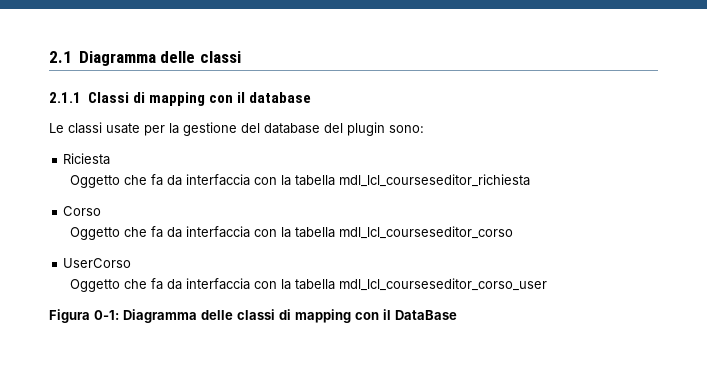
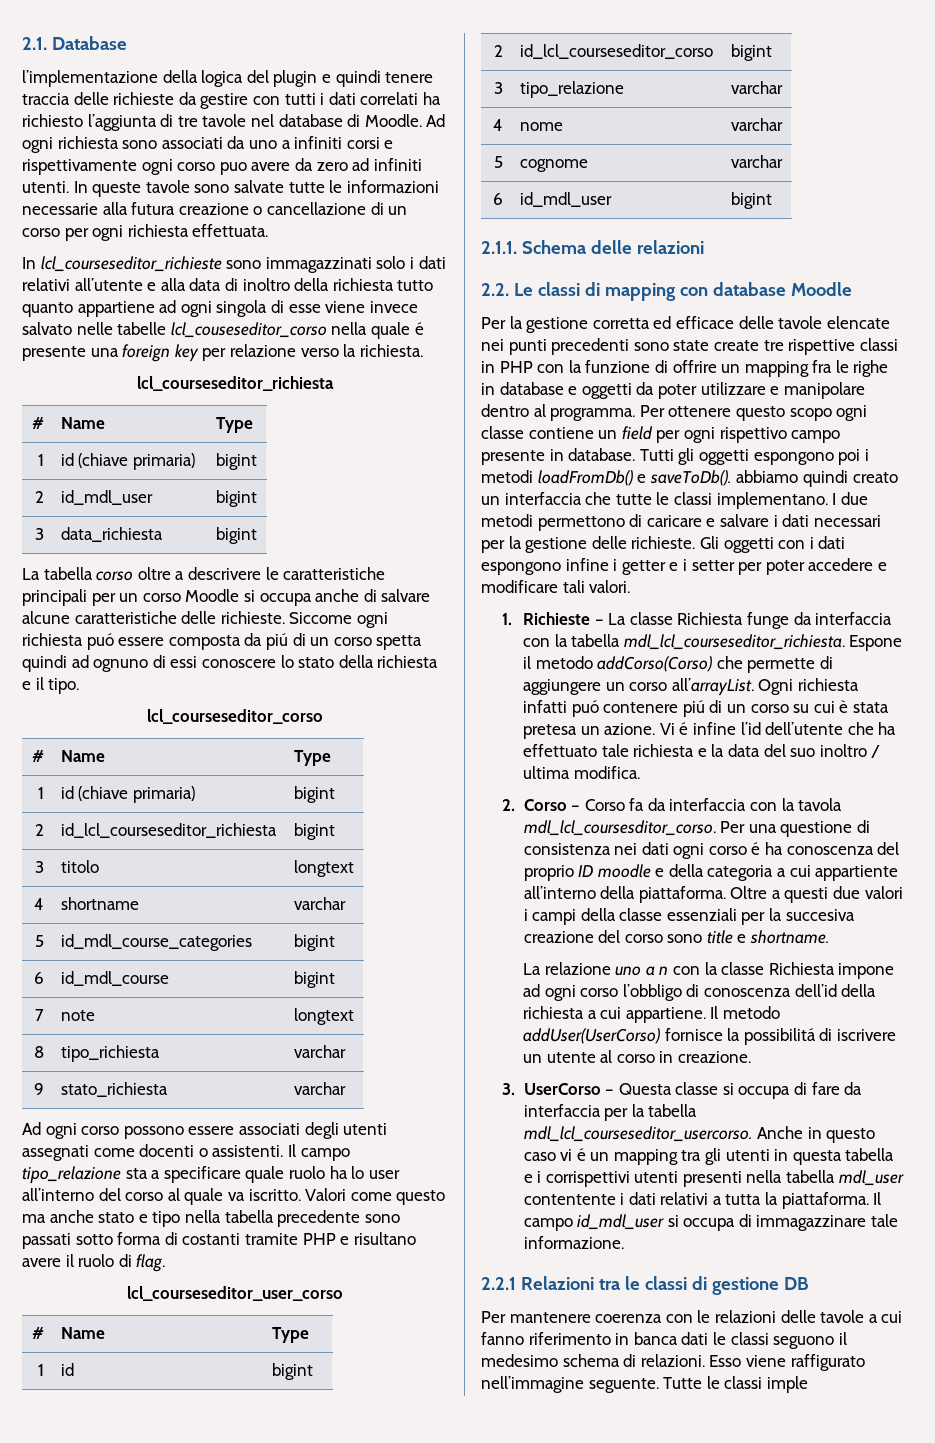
[49,51,241,66] [49,92,311,106] [49,122,424,136] [63,153,111,165] [70,174,531,188] [63,206,102,216] [70,226,514,240] [63,258,132,268] [70,278,548,292] [49,309,457,323] 2.1 Diagramma delle classi // 2.1.1 Classi di mapping con il database // Le classi usate per la gestione del database del plugin sono: // Riciesta // Oggetto che fa da interfaccia con la tabella mdl_lcl_courseseditor_richiesta // Corso // Oggetto che fa da interfaccia con la tabella mdl_lcl_courseseditor_corso // UserCorso // Oggetto che fa da interfaccia con la tabella mdl_lcl_courseseditor_corso_user // Figura 0-1: Diagramma delle classi di mapping con il DataBase -> [22,36,127,50] [22,70,434,87] [22,92,441,109] [22,114,446,131] [22,136,394,153] [22,158,422,175] [22,180,439,197] [22,202,408,215] [22,224,269,241] [22,256,446,273] [22,278,434,291] [22,300,418,317] [22,322,424,339] [22,344,423,362] [136,376,334,391] [32,417,45,429] [60,417,105,429] [215,417,253,433] [38,454,45,466] [60,453,195,470] [215,453,257,470] [35,491,45,503] [60,490,153,505] [215,490,257,507] [35,528,45,540] [60,527,163,542] [215,527,257,544] [22,567,386,581] [22,589,431,606] [22,611,388,628] [22,633,423,650] [22,655,439,672] [22,677,80,694] [146,709,323,724] [32,750,45,762] [60,750,105,762] [293,750,331,766] [38,787,45,799] [60,786,195,803] [293,786,335,803] [35,824,45,836] [60,823,277,838] [293,823,335,840] [35,861,45,873] [60,860,99,873] [293,860,354,877] [34,898,45,910] [60,897,139,910] [293,897,346,910] [35,935,45,947] [60,934,252,951] [293,934,335,951] [34,972,45,984] [60,971,169,986] [293,971,335,988] [35,1009,45,1021] [60,1010,95,1021] [293,1008,354,1025] [34,1046,45,1058] [60,1045,160,1062] [293,1045,346,1058] [34,1083,45,1095] [60,1082,168,1097] [293,1082,346,1095] [22,1122,388,1139] [22,1144,350,1161] [22,1166,400,1184] [22,1188,446,1205] [22,1210,400,1227] [22,1232,416,1249] [22,1254,166,1272] [126,1286,343,1301] [32,1327,45,1339] [60,1327,105,1339] [271,1327,309,1343] [38,1364,45,1376] [60,1363,74,1376] [271,1363,313,1380] [494,45,504,57] [519,44,713,59] [730,44,772,61] [494,82,504,94] [519,81,624,98] [730,81,783,94] [493,119,504,131] [519,122,563,131] [730,118,783,131] [494,156,504,168] [519,159,588,172] [730,155,783,168] [493,193,504,205] [519,192,612,207] [730,192,772,209] [481,240,704,254] [481,282,852,301] [481,316,890,333] [481,338,898,355] [481,360,889,377] [481,382,865,399] [481,404,868,421] [481,426,841,443] [481,448,869,465] [481,470,898,487] [481,492,868,509] [481,514,881,531] [481,536,846,553] [481,558,887,575] [481,580,631,593] [502,612,893,629] [523,634,903,651] [523,656,834,673] [523,678,860,696] [523,700,889,717] [523,722,897,739] [523,744,881,758] [523,766,640,779] [502,798,843,811] [523,820,870,837] [523,842,900,859] [523,864,899,881] [523,886,903,903] [523,908,855,925] [523,930,831,944] [523,962,895,979] [523,984,877,1001] [523,1006,781,1023] [523,1028,897,1045] [523,1050,752,1063] [502,1082,863,1099] [523,1104,698,1121] [523,1126,876,1143] [523,1148,895,1165] [523,1170,904,1187] [523,1192,882,1209] [523,1214,899,1231] [523,1236,624,1249] [481,1276,809,1295] [481,1310,903,1323] [481,1332,847,1349] [481,1354,865,1371] [481,1376,808,1393] 2.1. Database // l’implementazione della logica del plugin e quindi tenere traccia delle richieste da gestire con tutti i dati correlati ha richiesto l’aggiunta di tre tavole nel database di Moodle. Ad ogni richiesta sono associati da uno a infiniti corsi e rispettivamente ogni corso puo avere da zero ad infiniti utenti. In queste tavole sono salvate tutte le informazioni necessarie alla futura creazione o cancellazione di un corso per ogni richiesta effettuata. // In lcl_courseseditor_richieste sono immagazzinati solo i dati relativi all’utente e alla data di inoltro della richiesta tutto quanto appartiene ad ogni singola di esse viene invece salvato nelle tabelle lcl_couseseditor_corso nella quale é presente una foreign key per relazione verso la richiesta. // lcl_courseseditor_richiesta // # | Name | Type // 1 | id (chiave primaria) | bigint // 2 | id_mdl_user | bigint // 3 | data_richiesta | bigint // La tabella corso oltre a descrivere le caratteristiche principali per un corso Moodle si occupa anche di salvare alcune caratteristiche delle richieste. Siccome ogni richiesta puó essere composta da piú di un corso spetta quindi ad ognuno di essi conoscere lo stato della richiesta e il tipo. // lcl_courseseditor_corso // # | Name | Type // 1 | id (chiave primaria) | bigint // 2 | id_lcl_courseseditor_richiesta | bigint // 3 | titolo | longtext // 4 | shortname | varchar // 5 | id_mdl_course_categories | bigint // 6 | id_mdl_course | bigint // 7 | note | longtext // 8 | tipo_richiesta | varchar // 9 | stato_richiesta | varchar // Ad ogni corso possono essere associati degli utenti assegnati come docenti o assistenti. Il campo tipo_relazione sta a specificare quale ruolo ha lo user all’interno del corso al quale va iscritto. Valori come questo ma anche stato e tipo nella tabella precedente sono passati sotto forma di costanti tramite PHP e risultano avere il ruolo di flag. // lcl_courseseditor_user_corso // # | Name | Type // 1 | id | bigint // 2 | id_lcl_courseseditor_corso | bigint // 3 | tipo_relazione | varchar // 4 | nome | varchar // 5 | cognome | varchar // 6 | id_mdl_user | bigint // 2.1.1. Schema delle relazioni // 2.2. Le classi di mapping con database Moodle // Per la gestione corretta ed efficace delle tavole elencate nei punti precedenti sono state create tre rispettive classi in PHP con la funzione di offrire un mapping fra le righe in database e oggetti da poter utilizzare e manipolare dentro al programma. Per ottenere questo scopo ogni classe contiene un field per ogni rispettivo campo presente in database. Tutti gli oggetti espongono poi i metodi loadFromDb() e saveToDb(). abbiamo quindi creato un interfaccia che tutte le classi implementano. I due metodi permettono di caricare e salvare i dati necessari per la gestione delle richieste. Gli oggetti con i dati espongono infine i getter e i setter per poter accedere e modificare tali valori. // 1. Richieste – La classe Richiesta funge da interfaccia con la tabella mdl_lcl_courseseditor_richiesta. Espone il metodo addCorso(Corso) che permette di aggiungere un corso all’arrayList. Ogni richiesta infatti puó contenere piú di un corso su cui è stata pretesa un azione. Vi é infine l’id dell’utente che ha effettuato tale richiesta e la data del suo inoltro / ultima modifica. // 2. Corso – Corso fa da interfaccia con la tavola mdl_lcl_coursesditor_corso. Per una questione di consistenza nei dati ogni corso é ha conoscenza del proprio ID moodle e della categoria a cui appartiente all’interno della piattaforma. Oltre a questi due valori i campi della classe essenziali per la succesiva creazione del corso sono title e shortname. // La relazione uno a n con la classe Richiesta impone ad ogni corso l’obbligo di conoscenza dell’id della richiesta a cui appartiene. Il metodo addUser(UserCorso) fornisce la possibilitá di iscrivere un utente al corso in creazione. // 3. UserCorso – Questa classe si occupa di fare da interfaccia per la tabella mdl_lcl_courseseditor_usercorso. Anche in questo caso vi é un mapping tra gli utenti in questa tabella e i corrispettivi utenti presenti nella tabella mdl_user contentente i dati relativi a tutta la piattaforma. Il campo id_mdl_user si occupa di immagazzinare tale informazione. // 2.2.1 Relazioni tra le classi di gestione DB // Per mantenere coerenza con le relazioni delle tavole a cui fanno riferimento in banca dati le classi seguono il medesimo schema di relazioni. Esso viene raffigurato nell’immagine seguente. Tutte le classi imple

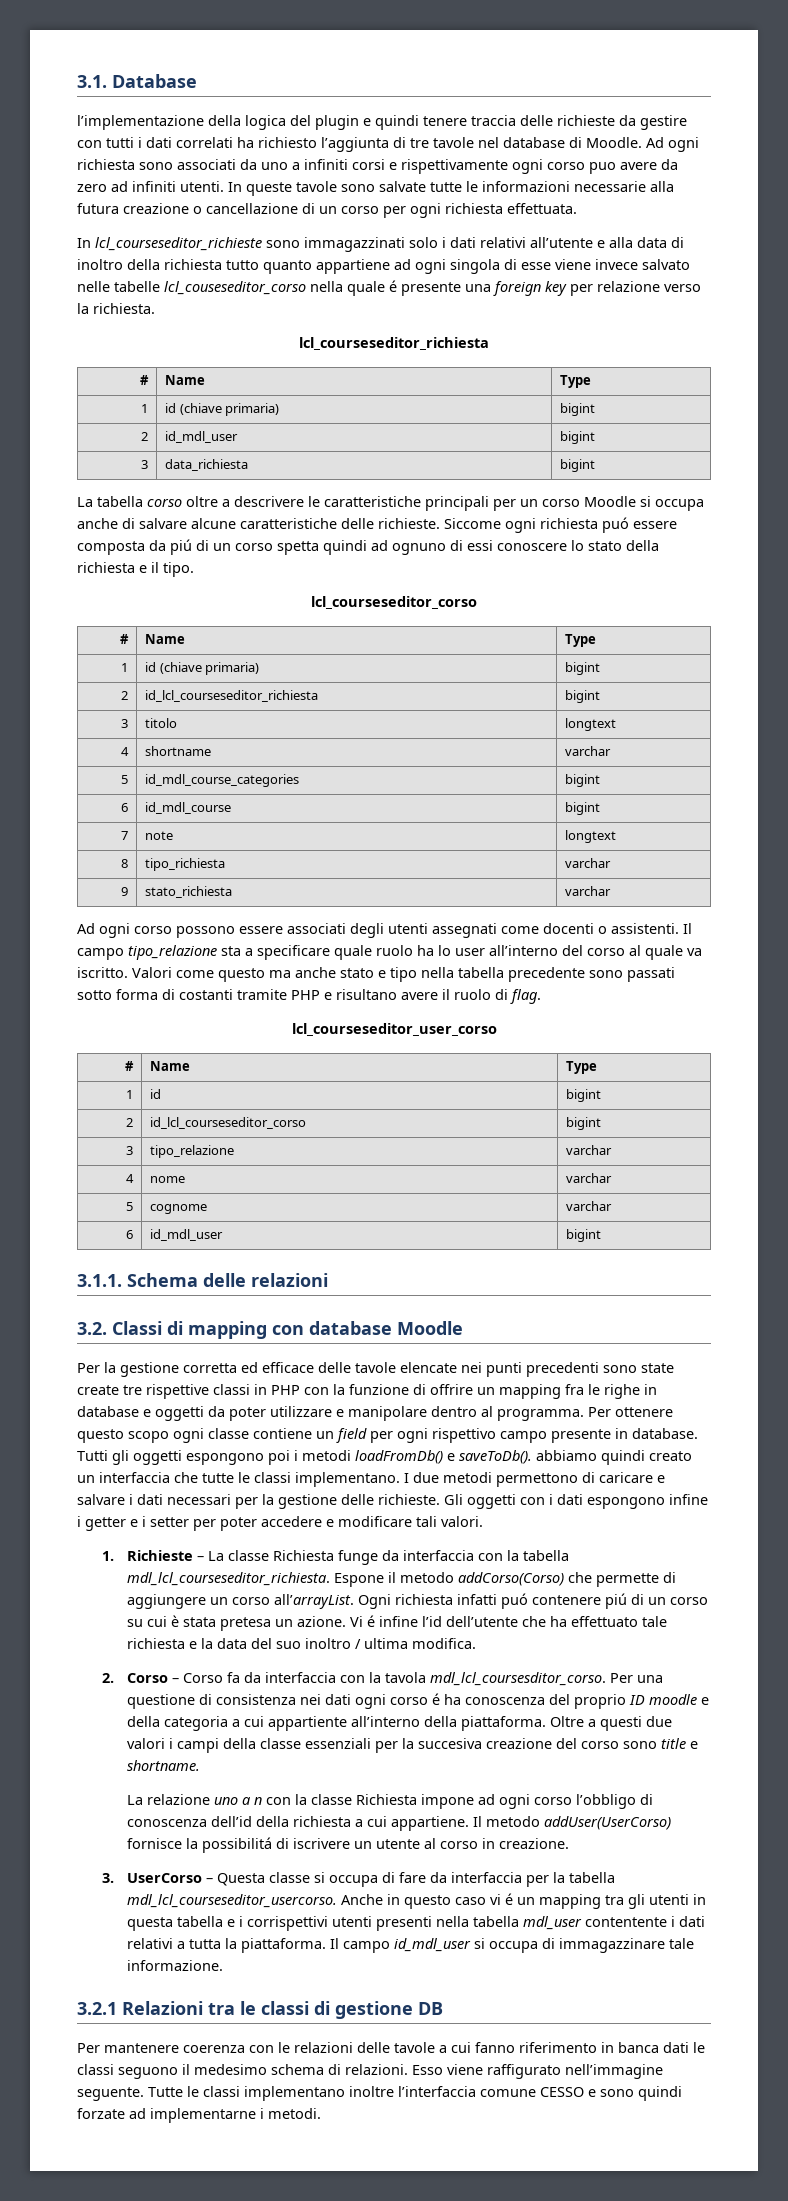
[22,37,47,50] 2.1. -> [77,75,107,88] 3.1.
[481,241,517,254] 2.1.1. -> [77,1274,122,1287] 3.1.1.
[481,282,580,296] 2.2. Le classi -> [77,1321,162,1335] 3.2. Classi
[481,1277,516,1290] 2.2.1 -> [77,2002,117,2015] 3.2.1
[766,1376,808,1393] imple -> [244,2086,682,2101] [77,2108,321,2123] implementano inoltre l’interfaccia comune CESSO e sono quindi forzate ad implementarne i metodi.

